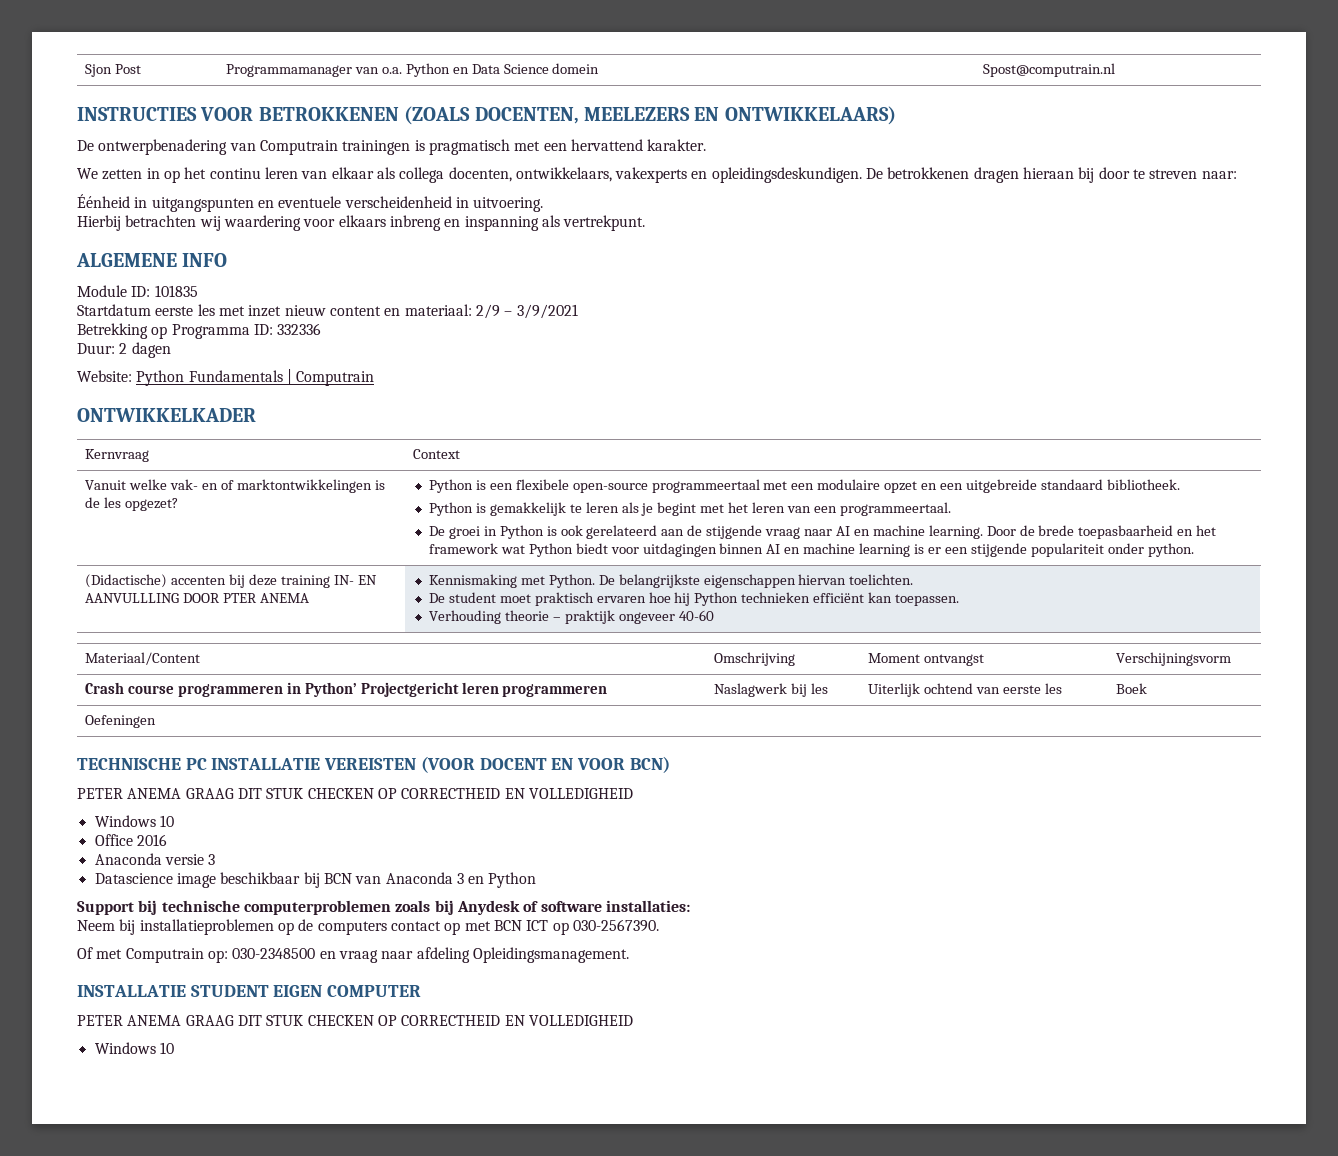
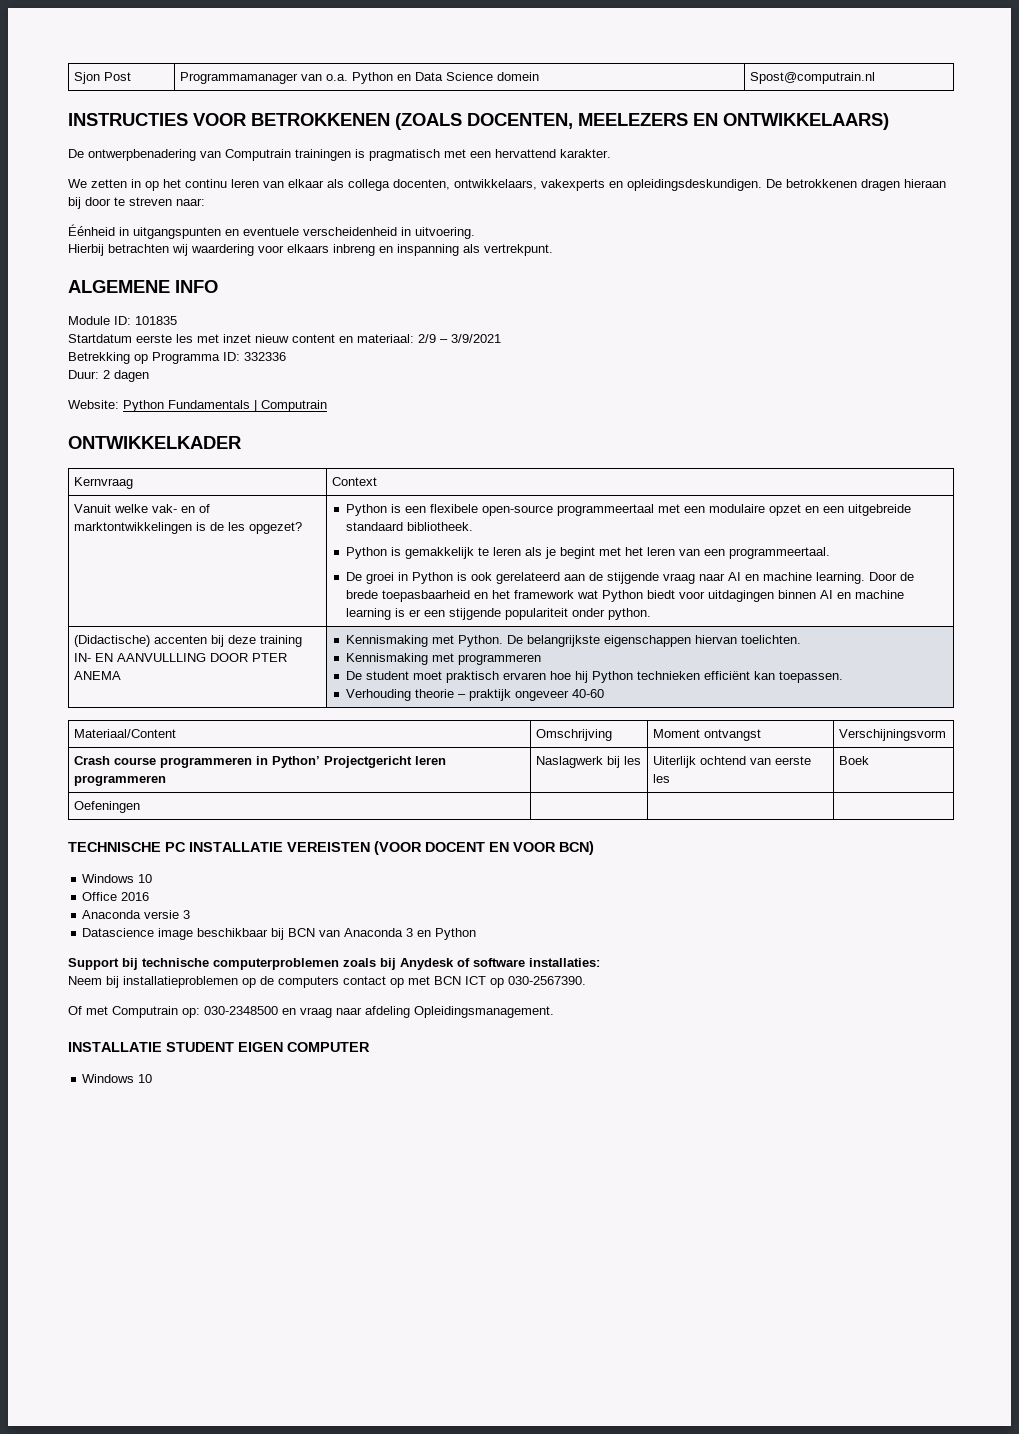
(914, 579) none -> [346,653,542,665] // Kennismaking met programmeren
[77,788,633,799] // PETER ANEMA GRAAG DIT STUK CHECKEN OP CORRECTHEID EN VOLLEDIGHEID -> (594, 848) none
[77,1015,633,1026] // PETER ANEMA GRAAG DIT STUK CHECKEN OP CORRECTHEID EN VOLLEDIGHEID -> (370, 1047) none

